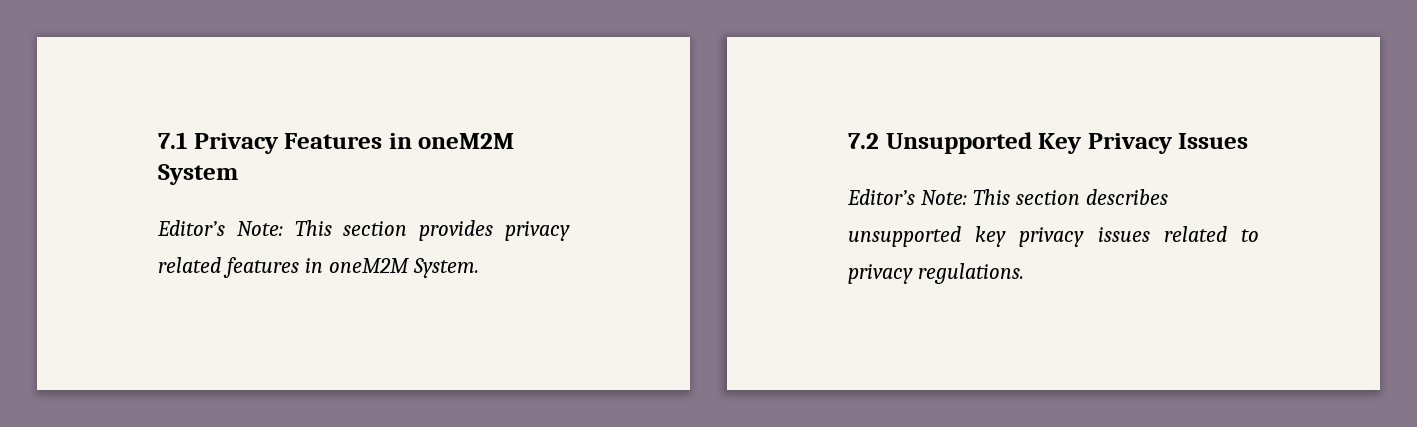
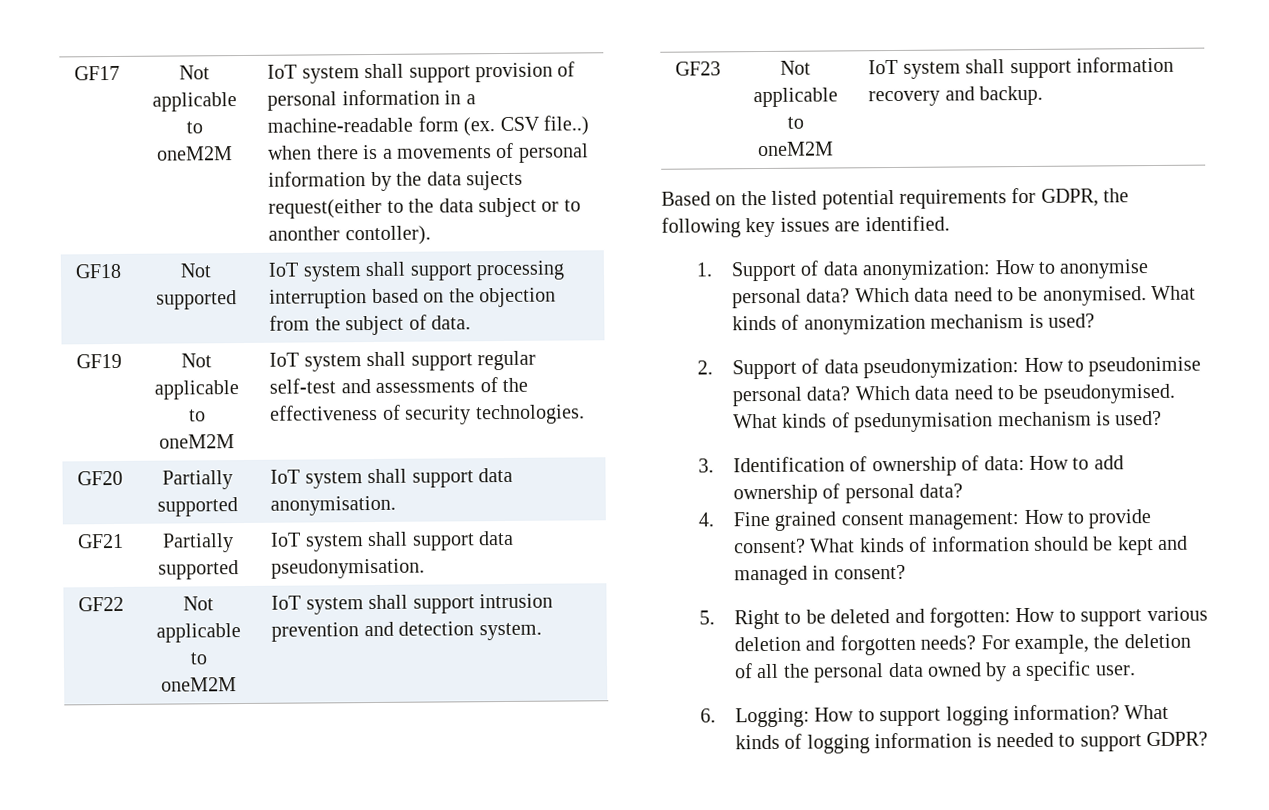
[158,132,515,154] [158,164,238,185] [157,220,570,241] [158,257,479,278] [848,132,1249,154] [847,189,1168,205] [848,226,1259,247] [848,263,1024,284] 7.1 Privacy Features in oneM2M System // Editor’s Note: This section provides privacy related features in oneM2M System. // 7.2 Unsupported Key Privacy Issues // Editor’s Note: This section describes unsupported key privacy issues related to privacy regulations. -> [74,65,120,81] [178,65,210,80] [151,92,237,112] [185,121,203,134] [157,146,233,161] [267,61,576,84] [267,89,476,111] [267,115,589,137] [267,142,589,163] [268,170,523,192] [268,197,581,219] [268,225,431,246] [75,263,122,279] [179,263,212,278] [155,290,237,310] [268,260,565,282] [269,287,556,309] [269,314,471,336] [76,353,122,369] [180,353,212,368] [153,380,239,400] [188,409,206,422] [159,434,235,449] [269,350,536,372] [269,377,528,394] [269,404,585,425] [77,470,123,486] [161,470,233,490] [156,497,238,517] [270,467,513,489] [270,495,397,516] [77,533,124,549] [161,533,234,553] [157,560,239,580] [270,530,514,552] [271,558,426,579] [78,596,124,612] [182,596,214,611] [155,623,241,643] [189,652,207,665] [161,677,237,692] [271,593,553,615] [271,621,542,642] [675,61,721,76] [779,60,811,75] [752,87,838,108] [786,116,804,129] [757,141,834,157] [868,56,1174,79] [868,85,1044,107] [661,187,1130,210] [661,215,950,238] [696,259,1150,282] [732,285,1197,309] [732,313,1096,335] [697,356,1202,380] [732,383,1175,407] [733,410,1163,433] [698,455,1124,477] [733,483,964,505] [698,509,1152,531] [734,535,1189,556] [734,564,906,586] [699,606,1208,630] [734,633,1191,656] [734,660,1136,683] [700,704,1170,728] [735,731,1209,754] GF17 | Not applicable to oneM2M | IoT system shall support provision of personal information in a machine-readable form (ex. CSV file..) when there is a movements of personal information by the data sujects request(either to the data subject or to anonther contoller). // GF18 | Not supported | IoT system shall support processing interruption based on the objection from the subject of data. // GF19 | Not applicable to oneM2M | IoT system shall support regular self-test and assessments of the effectiveness of security technologies. // GF20 | Partially supported | IoT system shall support data anonymisation. // GF21 | Partially supported | IoT system shall support data pseudonymisation. // GF22 | Not applicable to oneM2M | IoT system shall support intrusion prevention and detection system. // GF23 | Not applicable to oneM2M | IoT system shall support information recovery and backup. // Based on the listed potential requirements for GDPR, the following key issues are identified. // 1. Support of data anonymization: How to anonymise personal data? Which data need to be anonymised. What kinds of anonymization mechanism is used? // 2. Support of data pseudonymization: How to pseudonimise personal data? Which data need to be pseudonymised. What kinds of psedunymisation mechanism is used? // 3. Identification of ownership of data: How to add ownership of personal data? // 4. Fine grained consent management: How to provide consent? What kinds of information should be kept and managed in consent? // 5. Right to be deleted and forgotten: How to support various deletion and forgotten needs? For example, the deletion of all the personal data owned by a specific user. // 6. Logging: How to support logging information? What kinds of logging information is needed to support GDPR?

